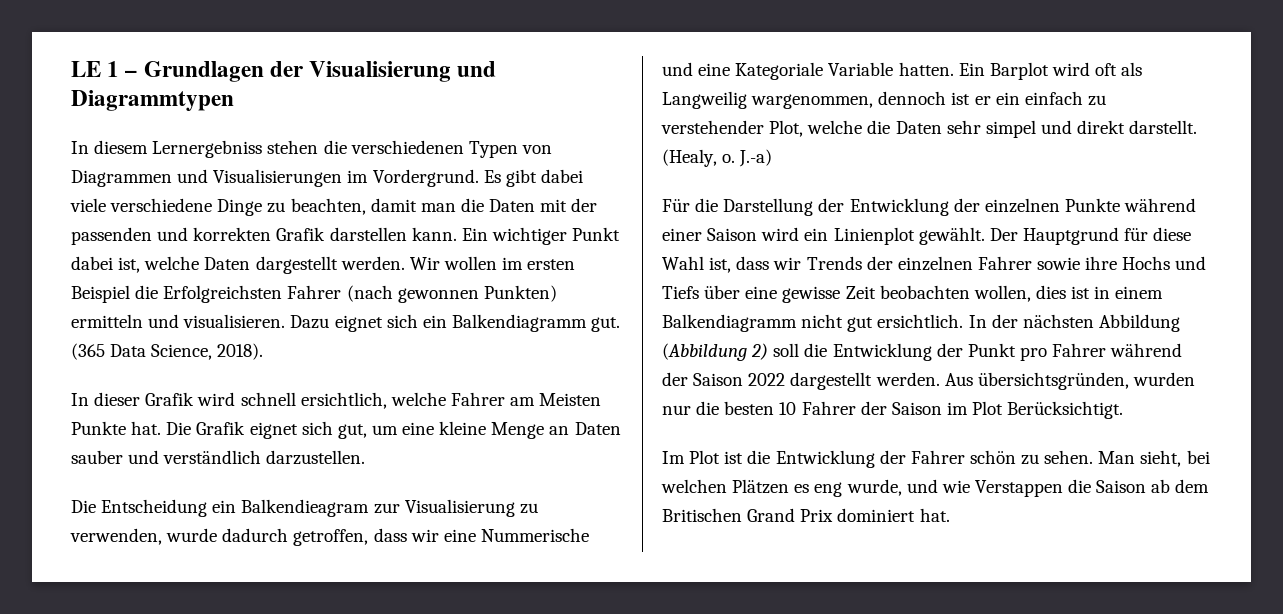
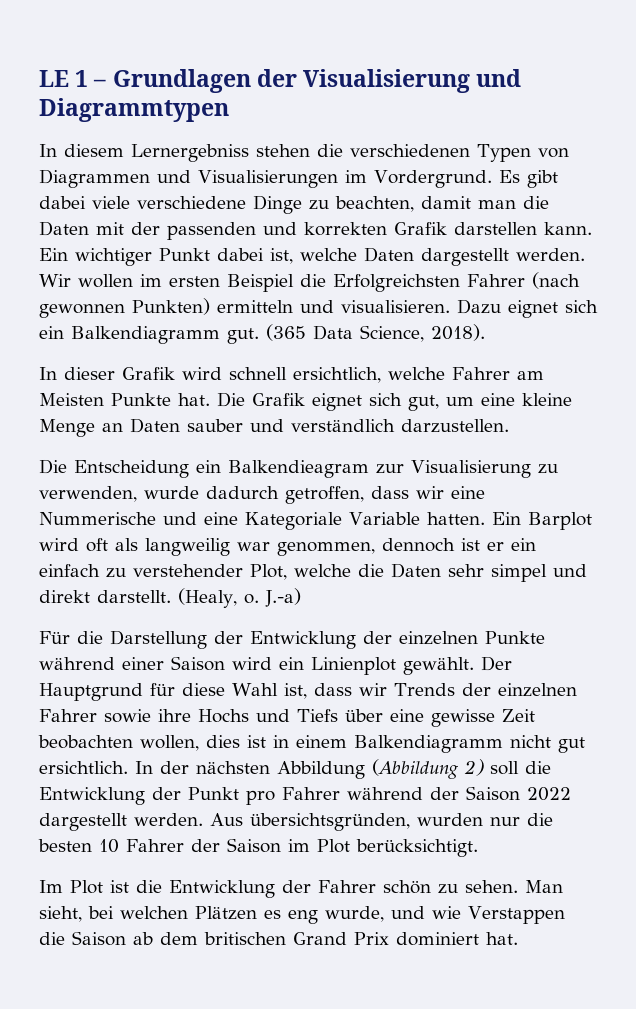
[662,91,874,109] Langweilig wargenommen, -> [145,538,375,556] langweilig war genommen,
[1007,401,1124,419] Berücksichtigt. -> [356,839,478,857] berücksichtigt.
[662,508,742,522] Britischen -> [204,932,286,945] britischen

